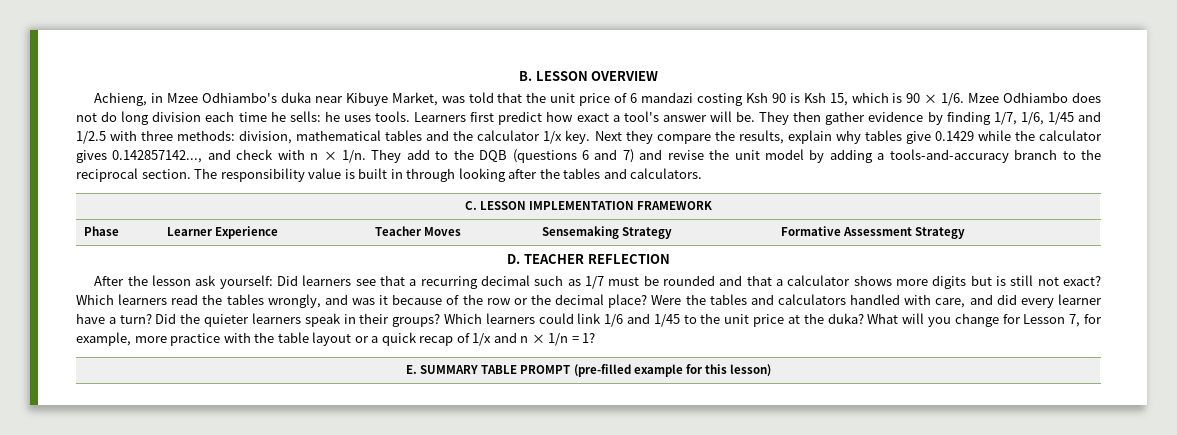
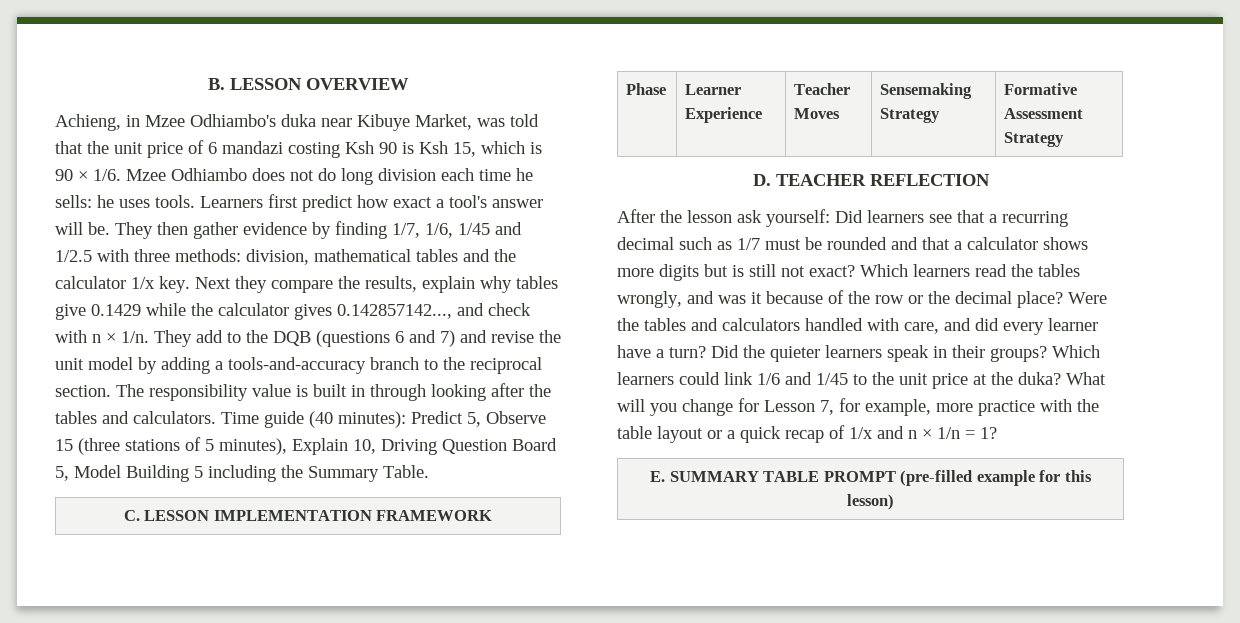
(703, 173) none -> [221,411,546,428] [55,437,557,455] [55,465,429,482] Time guide (40 minutes): Predict 5, Observe 15 (three stations of 5 minutes), Explain 10, Driving Question Board 5, Model Building 5 including the Summary Table.

